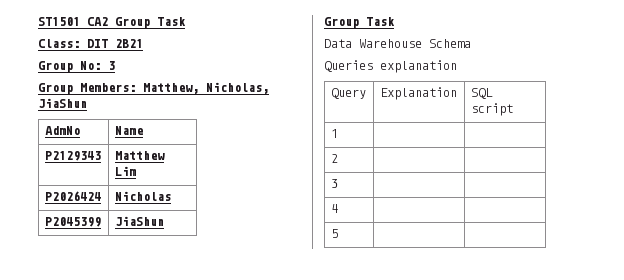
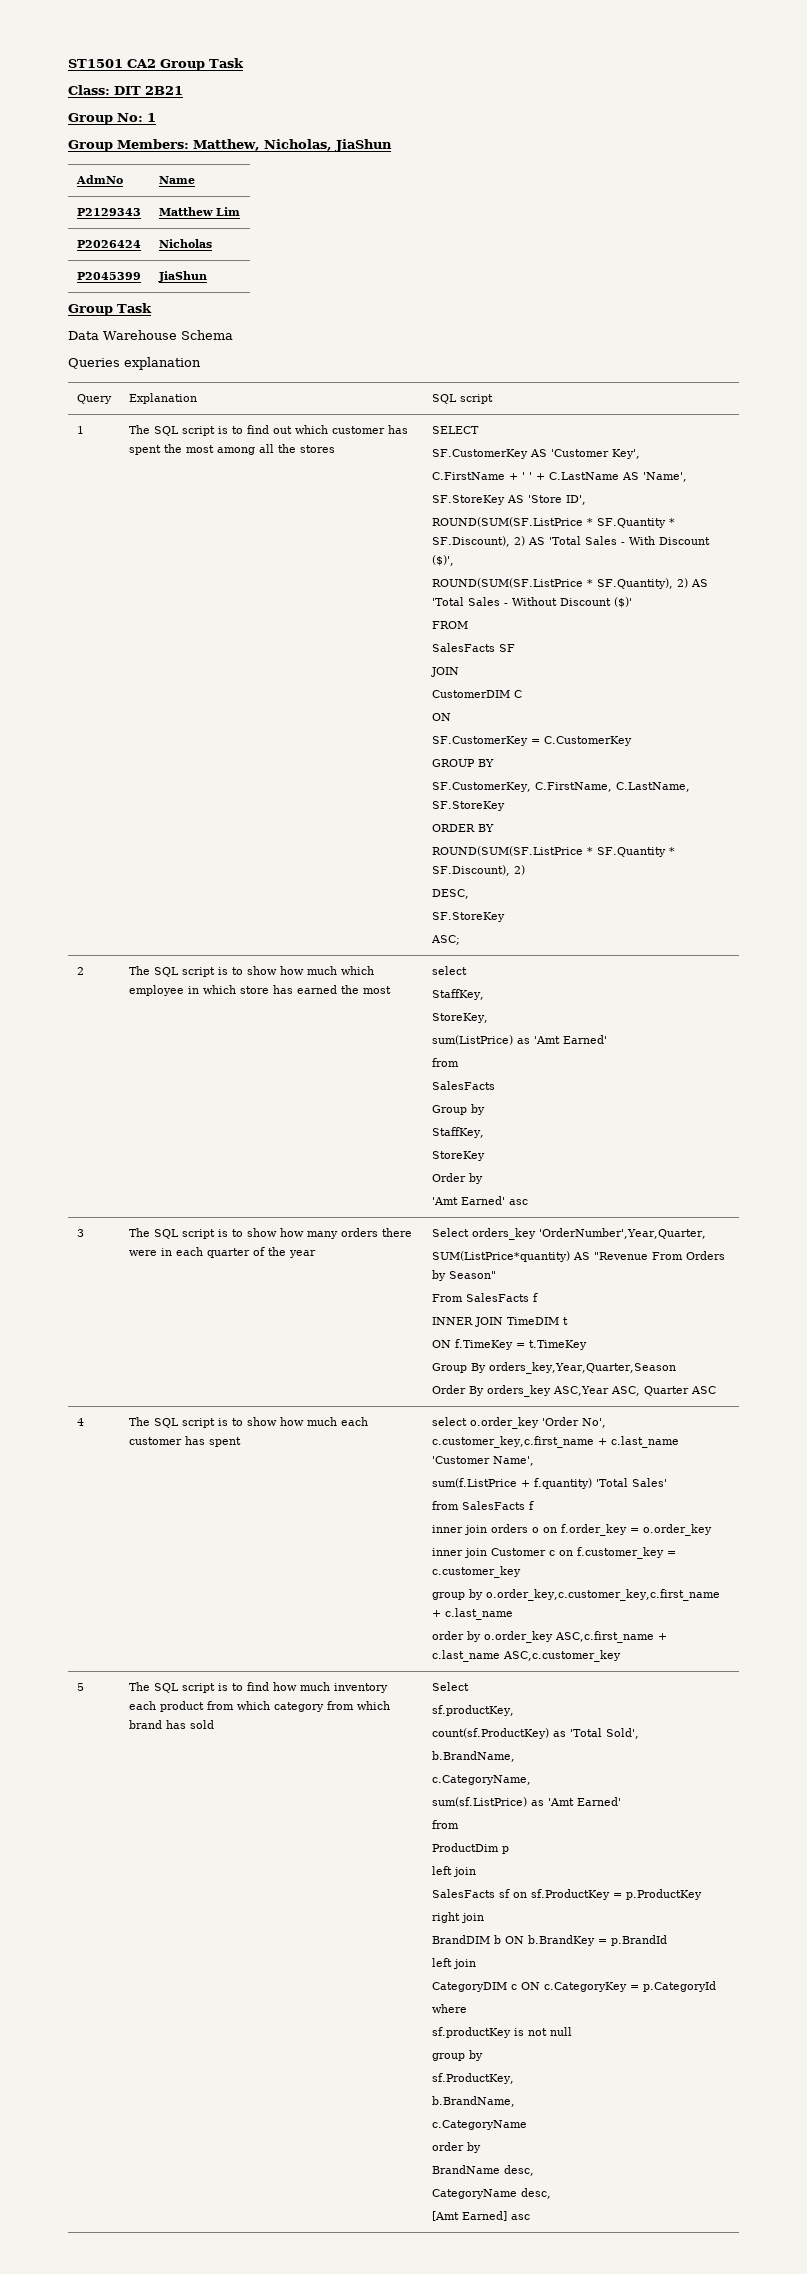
[108,61,115,70] 3 -> [147,113,156,122] 1
[330,154,338,163] [330,179,338,188] [330,204,338,213] [330,229,338,238] | // 2 | | // 3 | | // 4 | | // 5 | | -> [128,425,408,436] [128,444,335,455] [431,426,479,434] [431,449,640,459] [431,472,687,482] [431,495,586,505] [431,517,675,528] [431,536,710,547] [431,555,454,566] [431,578,708,589] [431,597,632,608] [431,621,468,629] [431,643,515,652] [430,667,459,677] [431,690,522,698] [431,713,451,721] [431,736,632,746] [431,759,494,767] [431,782,690,792] [431,801,505,811] [431,824,494,832] [431,846,675,857] [431,865,525,876] [431,889,469,899] [431,912,505,922] [430,935,460,945] [76,967,84,975] [128,966,374,977] [128,985,391,996] [431,966,467,975] [431,989,484,1000] [431,1013,488,1023] [431,1035,607,1045] [431,1058,459,1067] [431,1081,495,1090] [431,1104,485,1115] [431,1127,484,1138] [431,1151,485,1161] [431,1173,483,1184] [431,1196,528,1205] [76,1229,84,1237] [128,1228,412,1239] [128,1247,316,1258] [431,1228,706,1240] [431,1251,725,1262] [431,1270,496,1281] [431,1293,538,1302] [431,1317,568,1327] [431,1339,587,1350] [431,1362,676,1374] [431,1385,716,1397] [76,1418,84,1426] [128,1417,368,1428] [128,1436,241,1447] [431,1417,606,1429] [431,1436,679,1448] [431,1456,534,1466] [431,1478,667,1489] [431,1501,534,1510] [431,1524,712,1536] [431,1547,676,1559] [431,1566,521,1578] [431,1589,720,1601] [431,1608,513,1620] [431,1631,667,1643] [431,1650,621,1662] [76,1683,84,1691] [128,1682,388,1693] [128,1701,390,1712] [128,1720,214,1729] [431,1682,469,1691] [431,1705,514,1716] [431,1728,639,1739] [431,1751,515,1762] [431,1775,531,1785] [431,1797,621,1807] [431,1820,459,1829] [431,1843,509,1854] [431,1866,476,1877] [431,1889,702,1900] [431,1912,484,1923] [431,1935,667,1946] [431,1958,476,1969] [431,1981,716,1992] [431,2004,467,2013] [431,2027,572,2038] [431,2050,483,2061] [431,2073,514,2084] [431,2096,515,2107] [431,2120,527,2130] [431,2142,481,2153] [431,2165,534,2176] [431,2188,551,2199] [431,2211,530,2221] The SQL script is to find out which customer has spent the most among all the stores | SELECT // SF.CustomerKey AS 'Customer Key', // C.FirstName + ' ' + C.LastName AS 'Name', // SF.StoreKey AS 'Store ID', // ROUND(SUM(SF.ListPrice * SF.Quantity * SF.Discount), 2) AS 'Total Sales - With Discount ($)', // ROUND(SUM(SF.ListPrice * SF.Quantity), 2) AS 'Total Sales - Without Discount ($)' // FROM // SalesFacts SF // JOIN // CustomerDIM C // ON // SF.CustomerKey = C.CustomerKey // GROUP BY // SF.CustomerKey, C.FirstName, C.LastName, SF.StoreKey // ORDER BY // ROUND(SUM(SF.ListPrice * SF.Quantity * SF.Discount), 2) // DESC, // SF.StoreKey // ASC; // 2 | The SQL script is to show how much which employee in which store has earned the most | select // StaffKey, // StoreKey, // sum(ListPrice) as 'Amt Earned' // from // SalesFacts // Group by // StaffKey, // StoreKey // Order by // 'Amt Earned' asc // 3 | The SQL script is to show how many orders there were in each quarter of the year | Select orders_key 'OrderNumber',Year,Quarter, // SUM(ListPrice*quantity) AS "Revenue From Orders by Season" // From SalesFacts f // INNER JOIN TimeDIM t // ON f.TimeKey = t.TimeKey // Group By orders_key,Year,Quarter,Season // Order By orders_key ASC,Year ASC, Quarter ASC // 4 | The SQL script is to show how much each customer has spent | select o.order_key 'Order No', c.customer_key,c.first_name + c.last_name 'Customer Name', // sum(f.ListPrice + f.quantity) 'Total Sales' // from SalesFacts f // inner join orders o on f.order_key = o.order_key // inner join Customer c on f.customer_key = c.customer_key // group by o.order_key,c.customer_key,c.first_name + c.last_name // order by o.order_key ASC,c.first_name + c.last_name ASC,c.customer_key // 5 | The SQL script is to find how much inventory each product from which category from which brand has sold | Select // sf.productKey, // count(sf.ProductKey) as 'Total Sold', // b.BrandName, // c.CategoryName, // sum(sf.ListPrice) as 'Amt Earned' // from // ProductDim p // left join // SalesFacts sf on sf.ProductKey = p.ProductKey // right join // BrandDIM b ON b.BrandKey = p.BrandId // left join // CategoryDIM c ON c.CategoryKey = p.CategoryId // where // sf.productKey is not null // group by // sf.ProductKey, // b.BrandName, // c.CategoryName // order by // BrandName desc, // CategoryName desc, // [Amt Earned] asc

